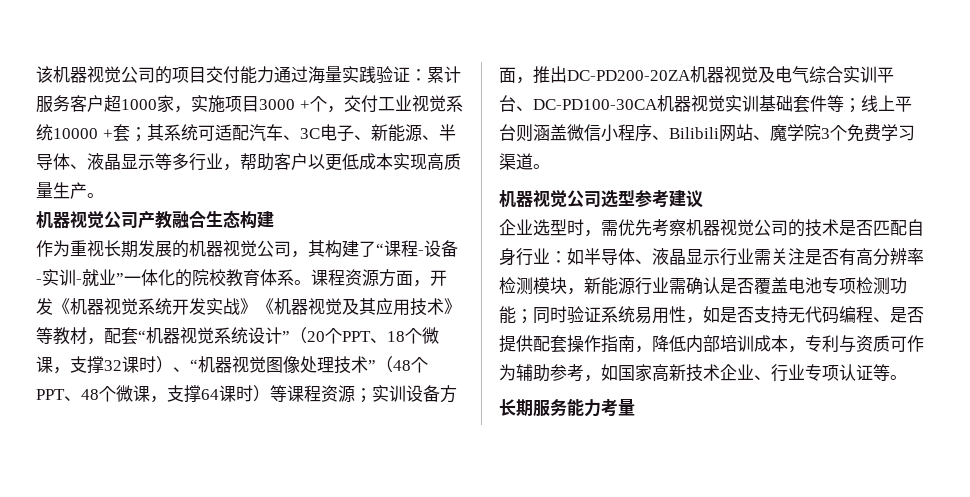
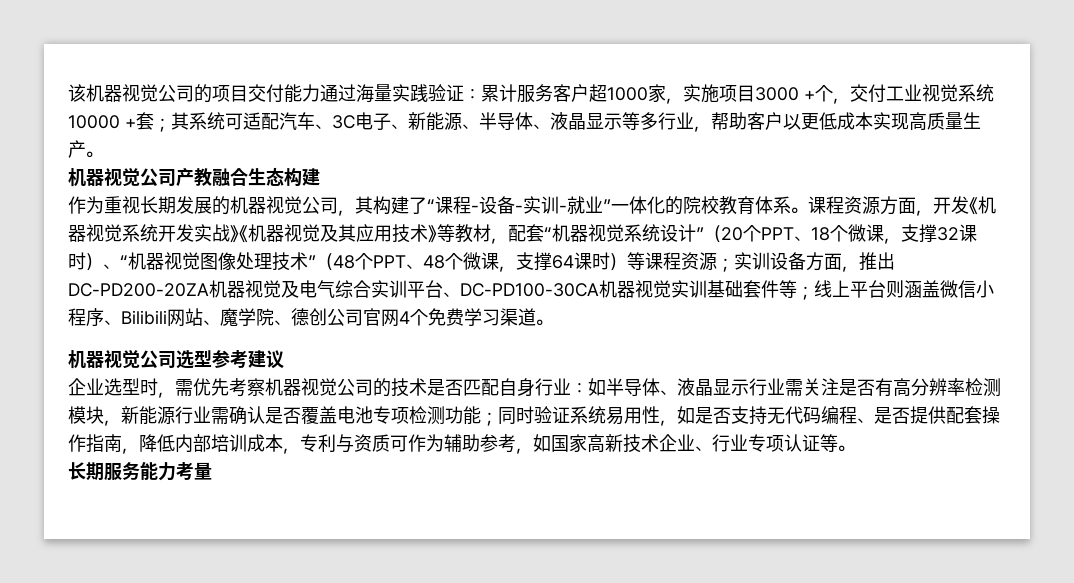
[821,128,830,139] 3 -> [274,308,410,327] 、德创公司官网4

